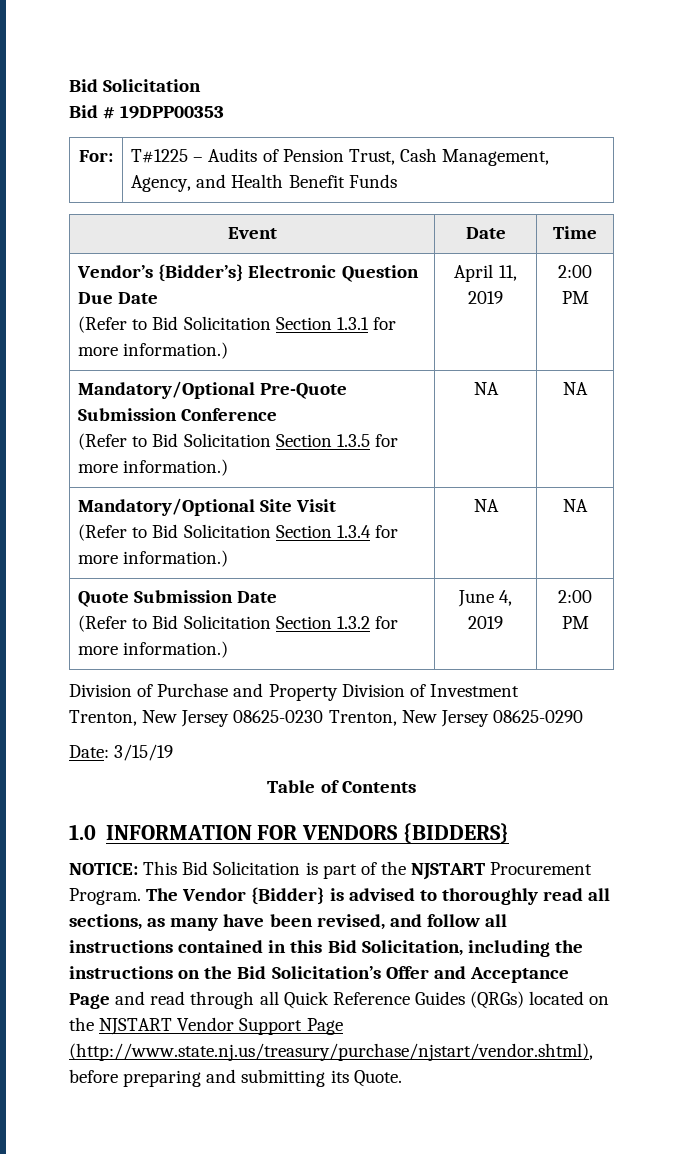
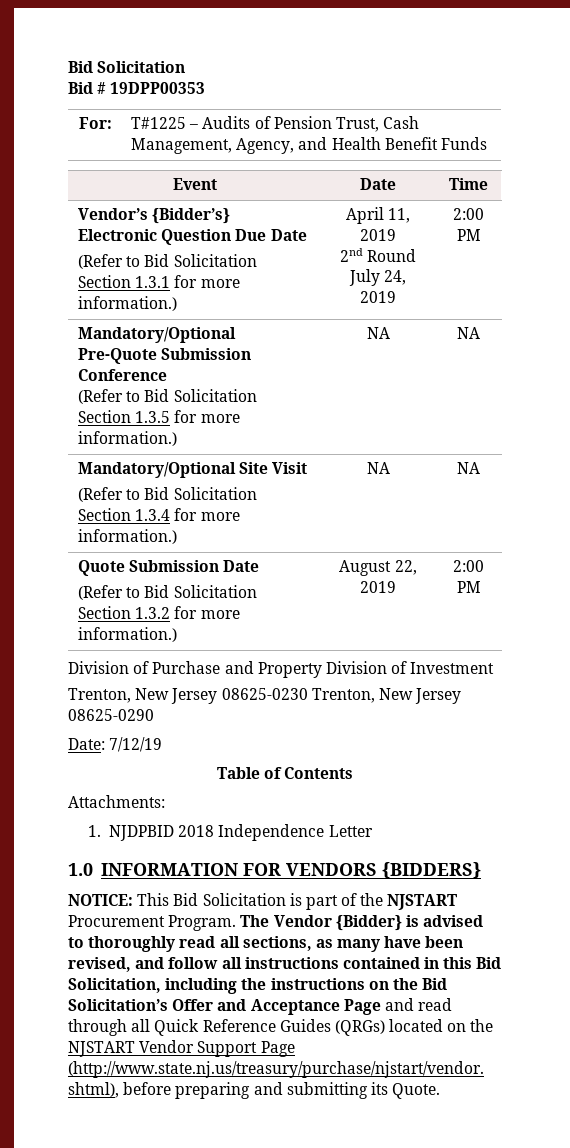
(503, 297) none -> [339,248,417,262] [348,269,407,286] [360,291,396,303] // 2nd Round July 24, 2019
[457,590,513,607] June 4, -> [339,560,417,576] August 22,
[114,744,174,761] 3/15/19 -> [109,737,163,752] 7/12/19
(416, 787) none -> [68,795,165,808] [88,824,373,841] // Attachments: // 1. NJDPBID 2018 Independence Letter

